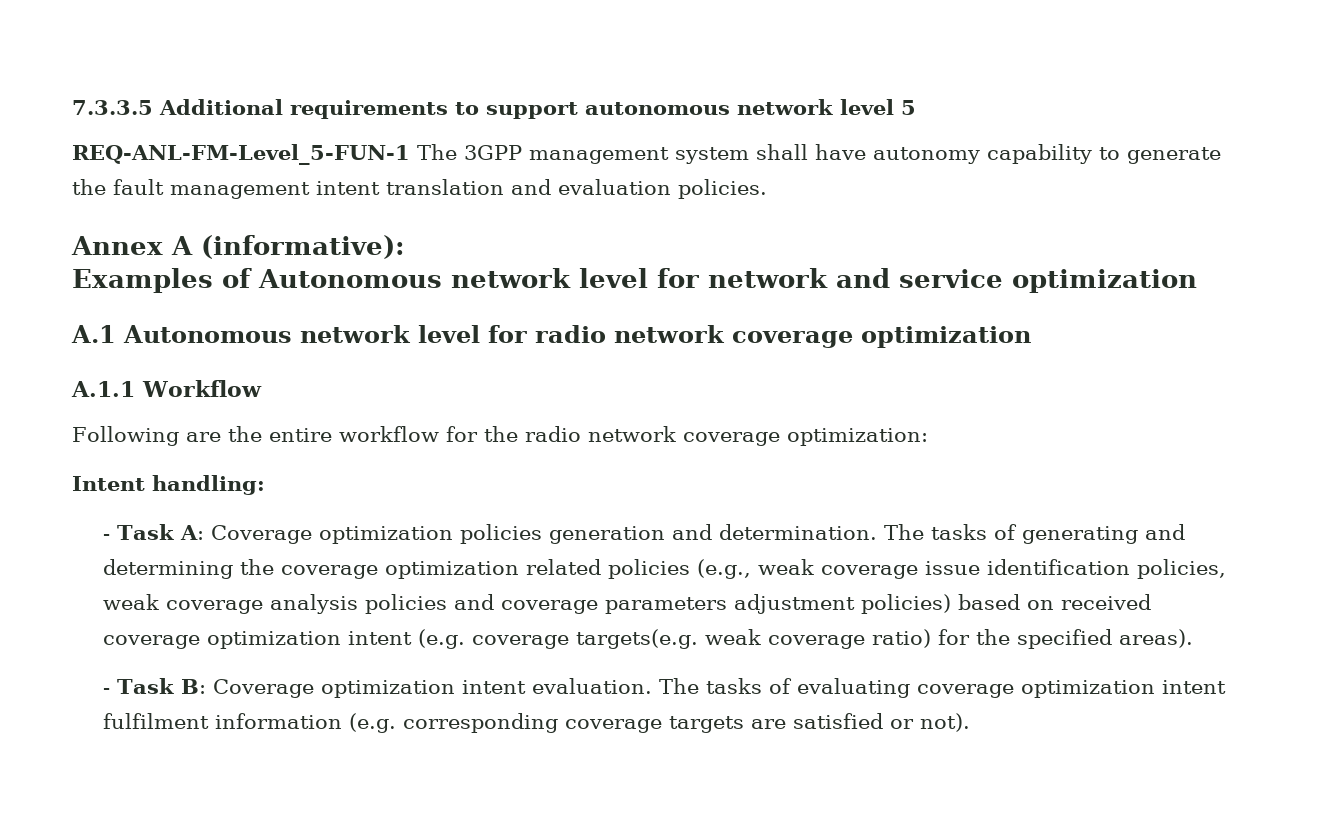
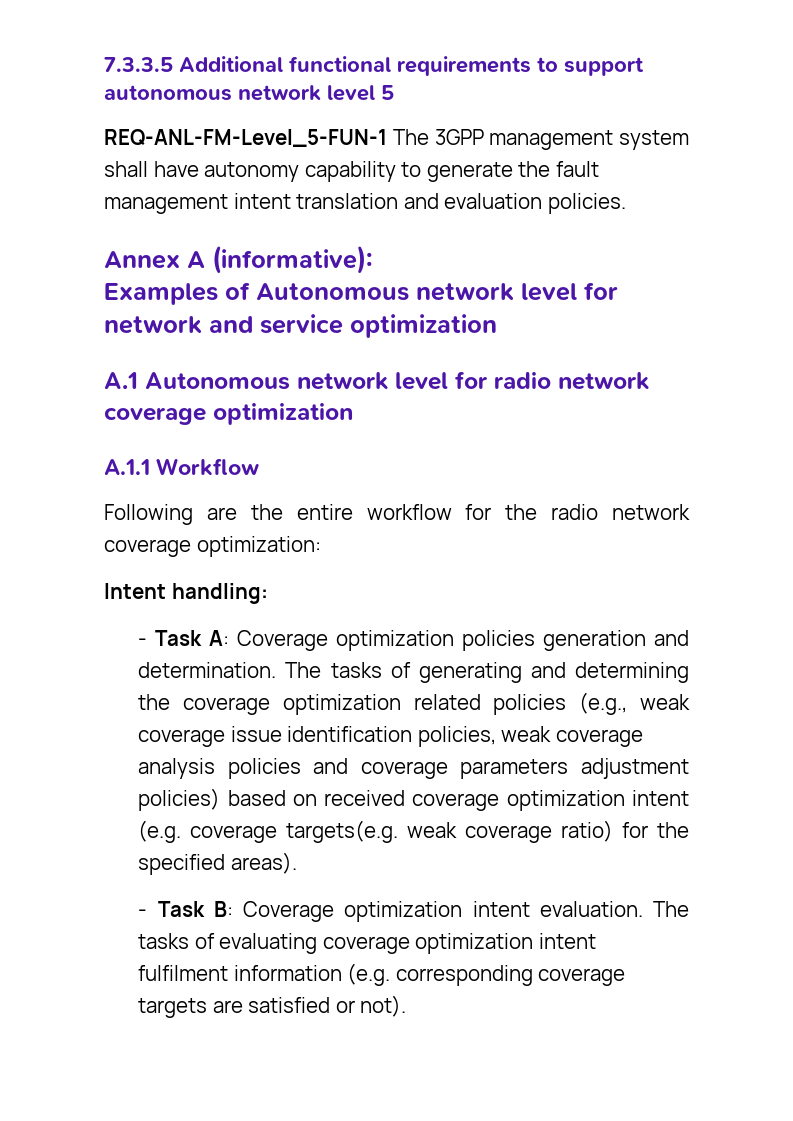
(283, 107) none -> [289,56,391,72] functional

